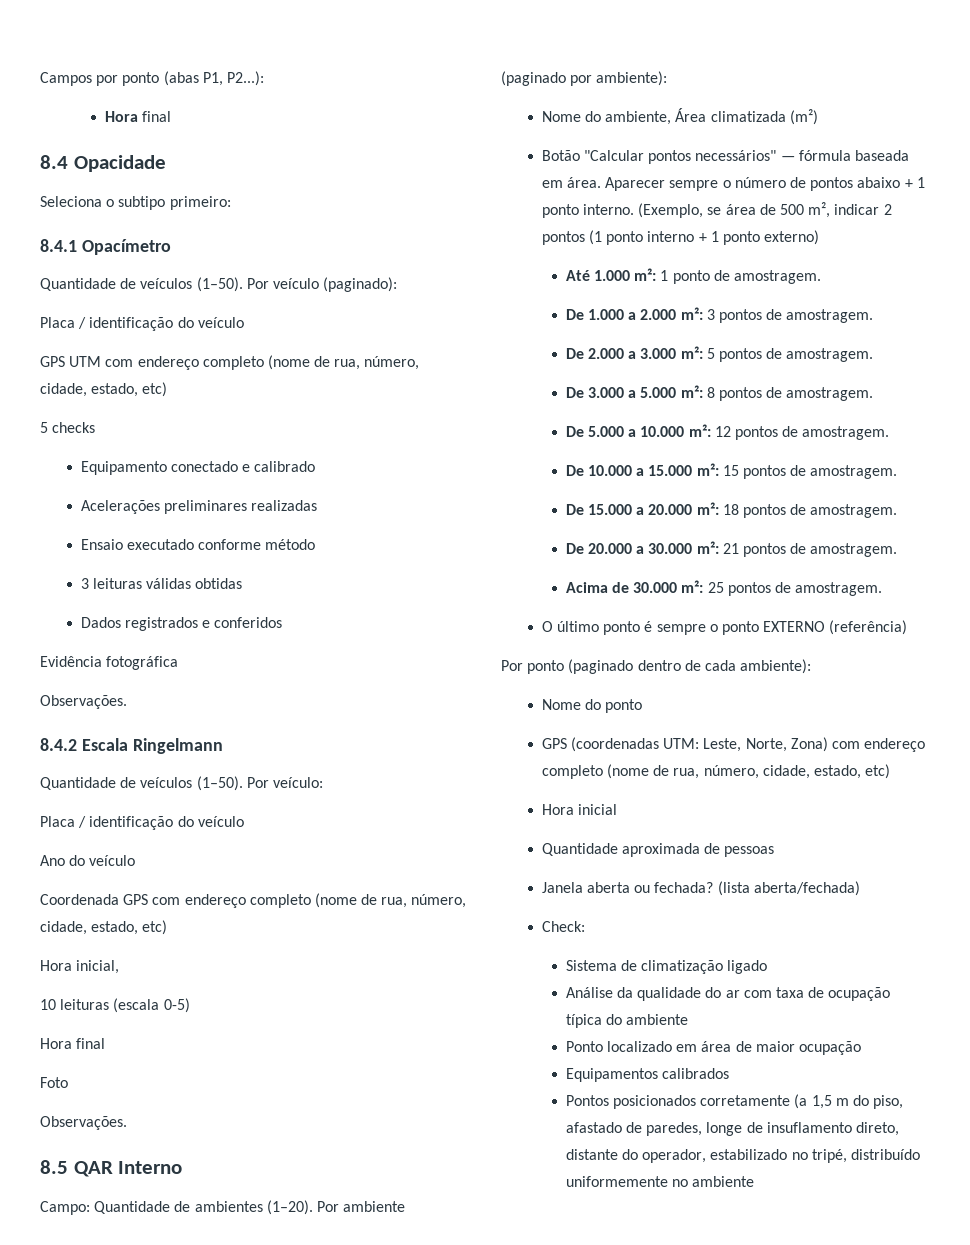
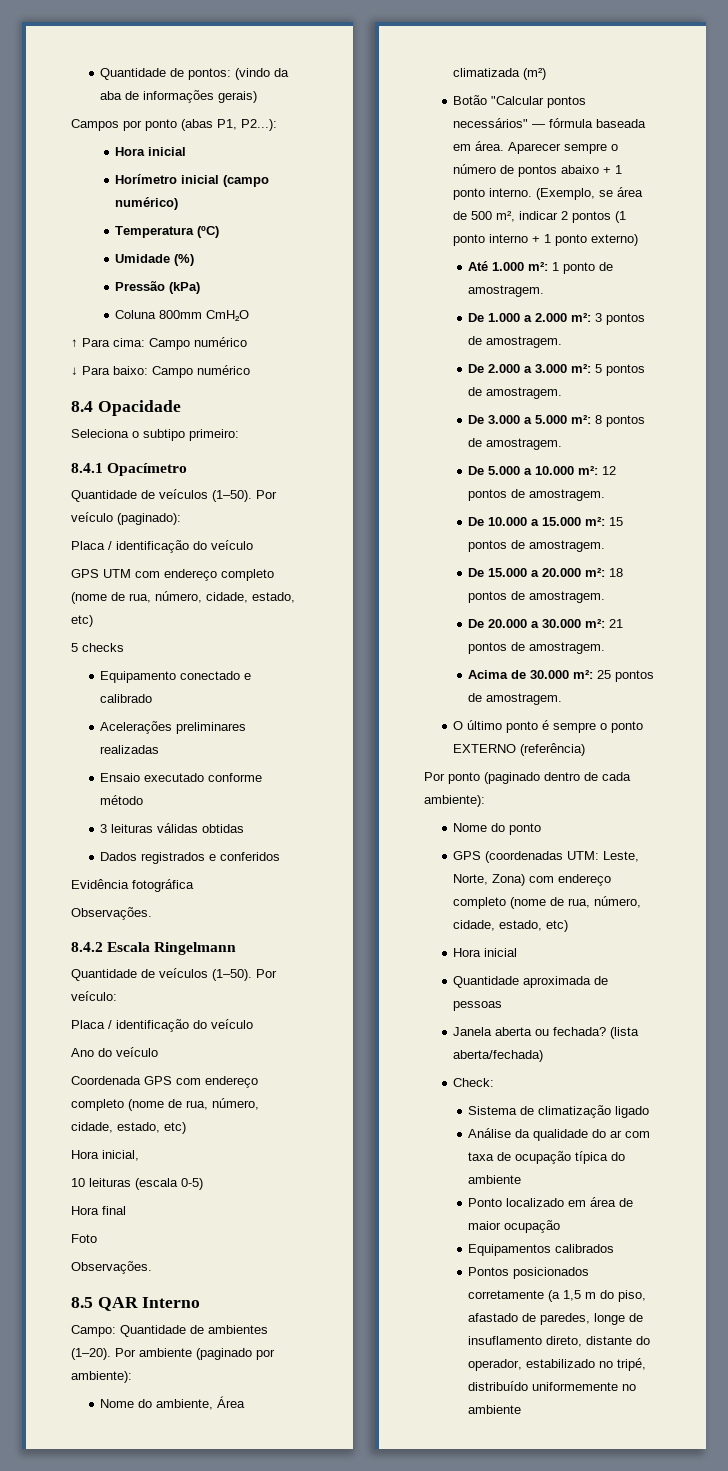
(40, 79) none -> [100,68,290,80] [100,90,258,103] Quantidade de pontos: (vindo da aba de informações gerais) //
[141,111,171,122] final -> [148,147,187,156] [115,174,270,187] [115,197,179,210] [115,226,220,238] [115,254,195,266] [115,281,201,294] [115,310,250,321] [71,337,247,350] [71,365,250,378] inicial // Horímetro inicial (campo numérico) // Temperatura (ºC) // Umidade (%) // Pressão (kPa) // Coluna 800mm CmH₂O // ↑ Para cima: Campo numérico // ↓ Para baixo: Campo numérico

